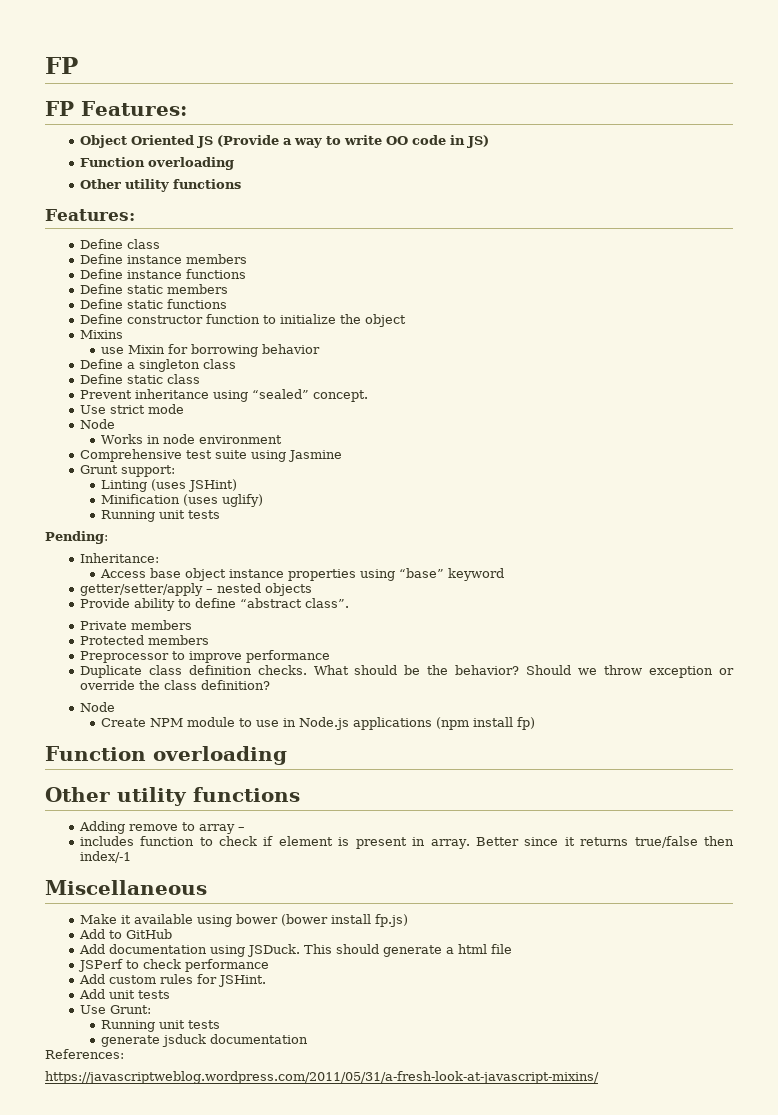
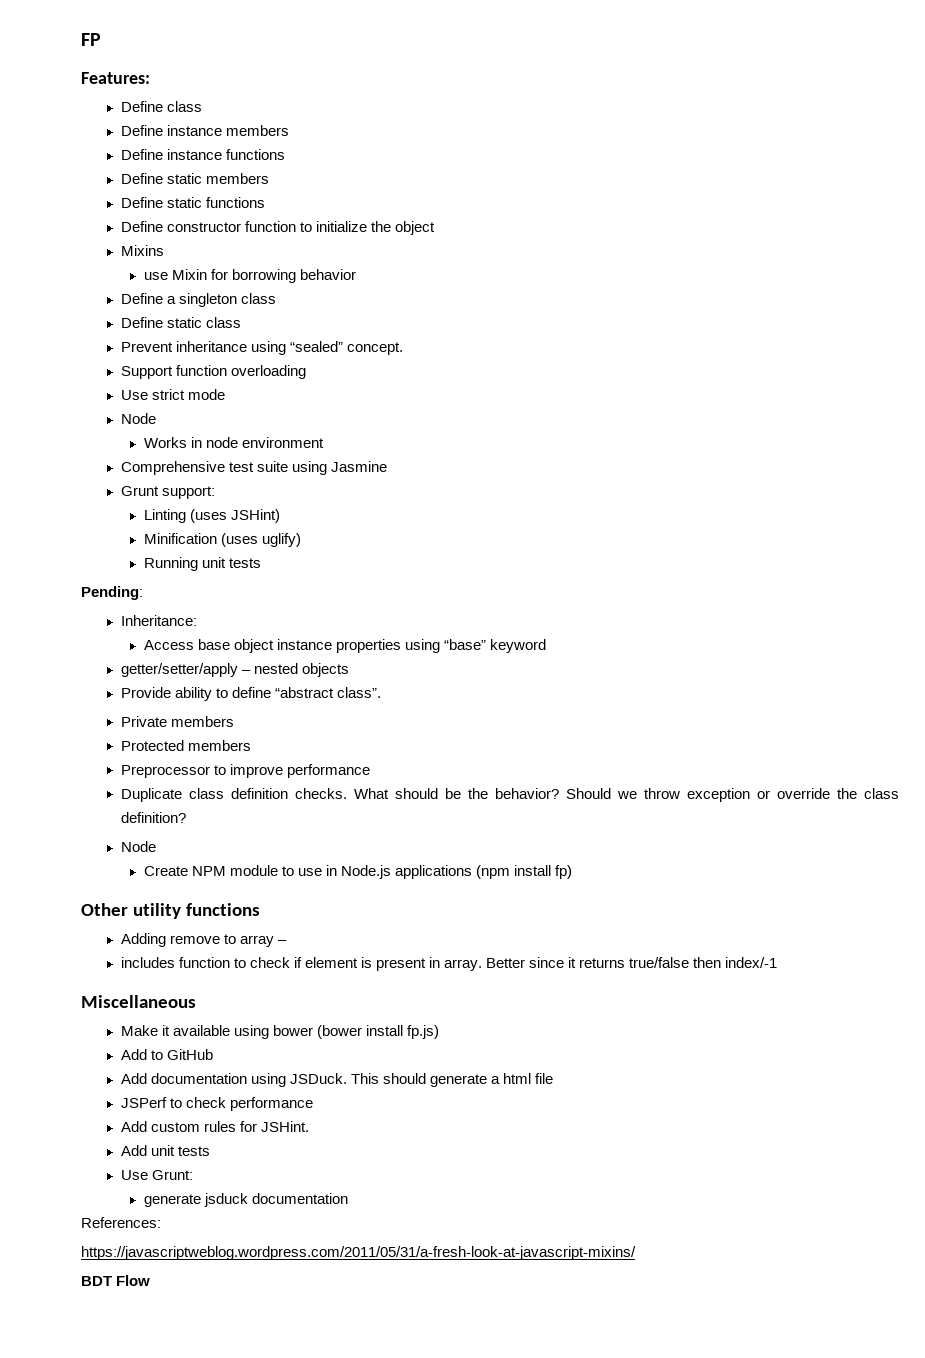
[45,57,78,74] [45,101,187,116] [79,135,489,148] [79,157,234,170] [79,179,241,192] FP // FP Features: // Object Oriented JS (Provide a way to write OO code in JS) // Function overloading // Other utility functions -> [81,33,101,46] FP
(368, 396) none -> [120,365,306,379] // Support function overloading
[45,746,287,765] // Function overloading -> (573, 872) none
[100,1020,220,1032] // Running unit tests -> (193, 1175) none
(599, 1077) none -> [81,1275,151,1286] // BDT Flow

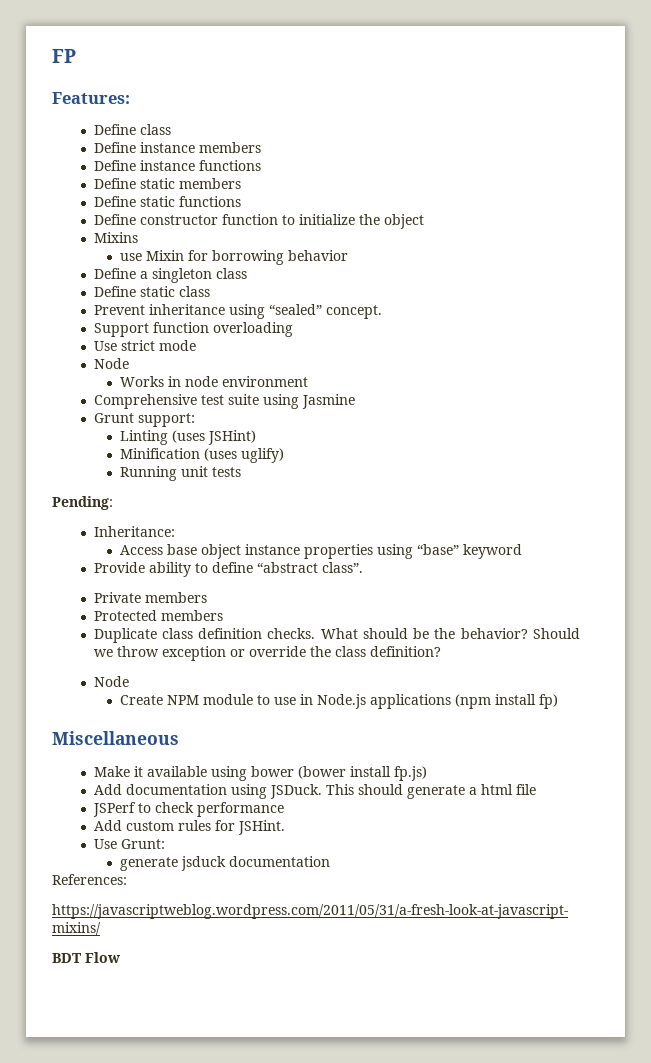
[120,663,349,677] // getter/setter/apply – nested objects -> (522, 551) none
[120,764,370,778] // Preprocessor to improve performance -> (223, 615) none
[81,903,260,919] [120,933,287,947] [120,957,778,971] // Other utility functions // Adding remove to array – // includes function to check if element is present in array. Better since it returns true/false then index/-1 -> (558, 701) none
[120,1049,213,1060] // Add to GitHub -> (427, 773) none
[120,1145,210,1156] // Add unit tests -> (285, 827) none

